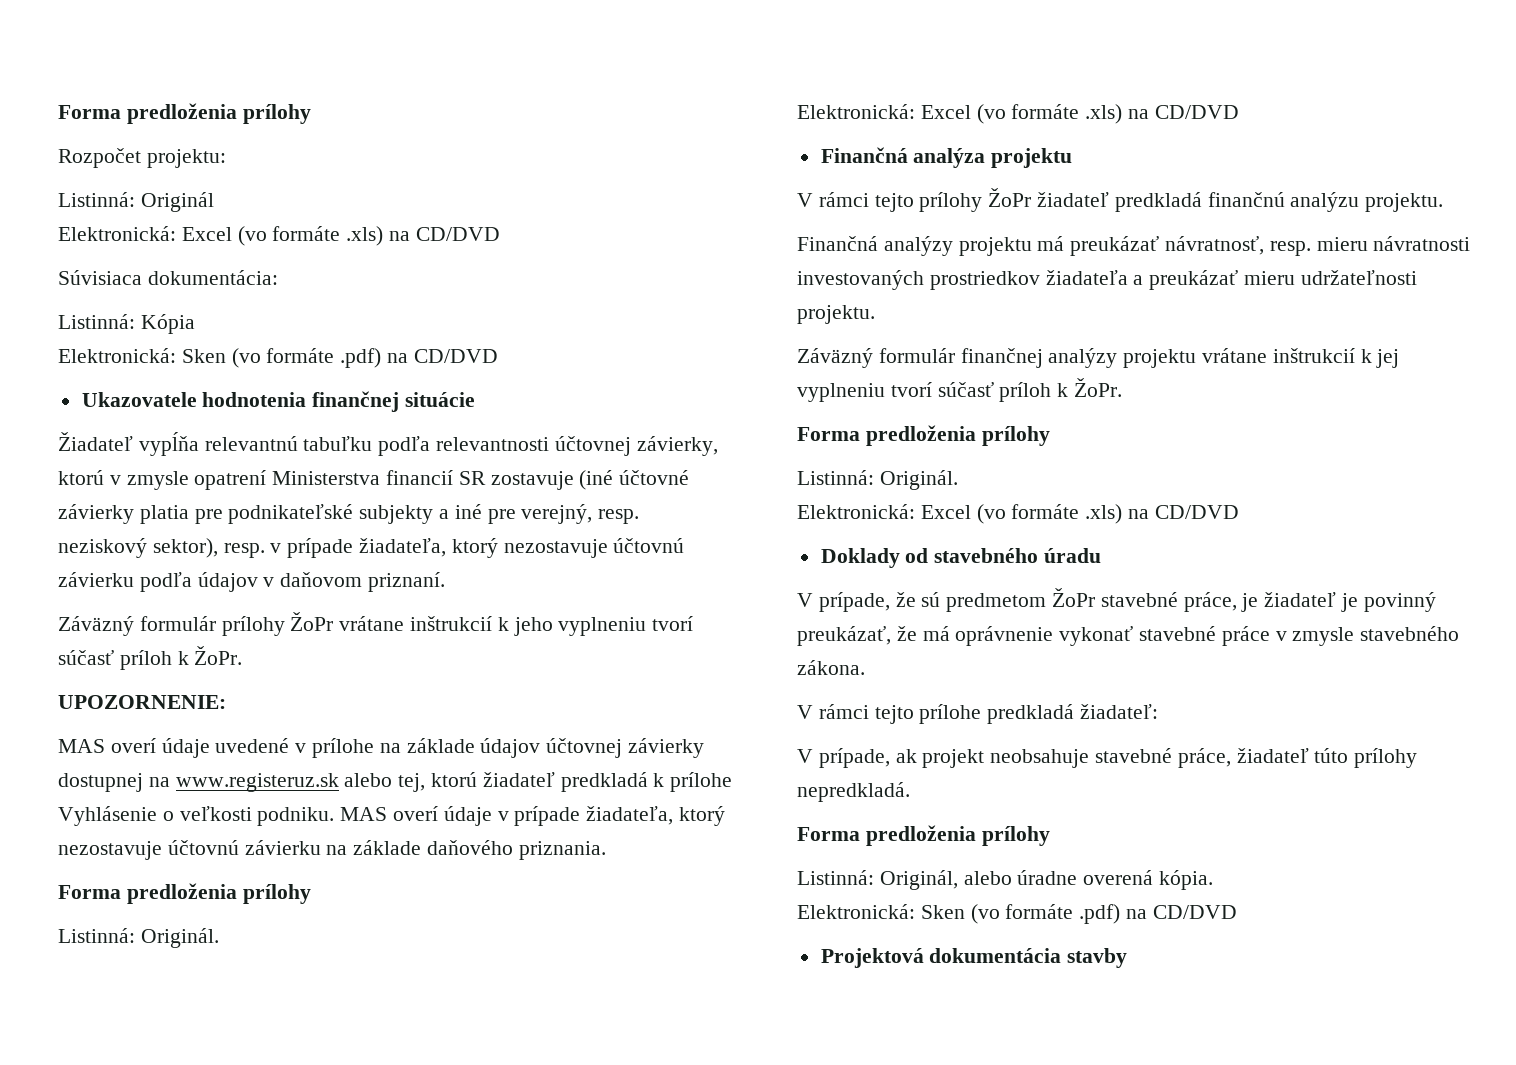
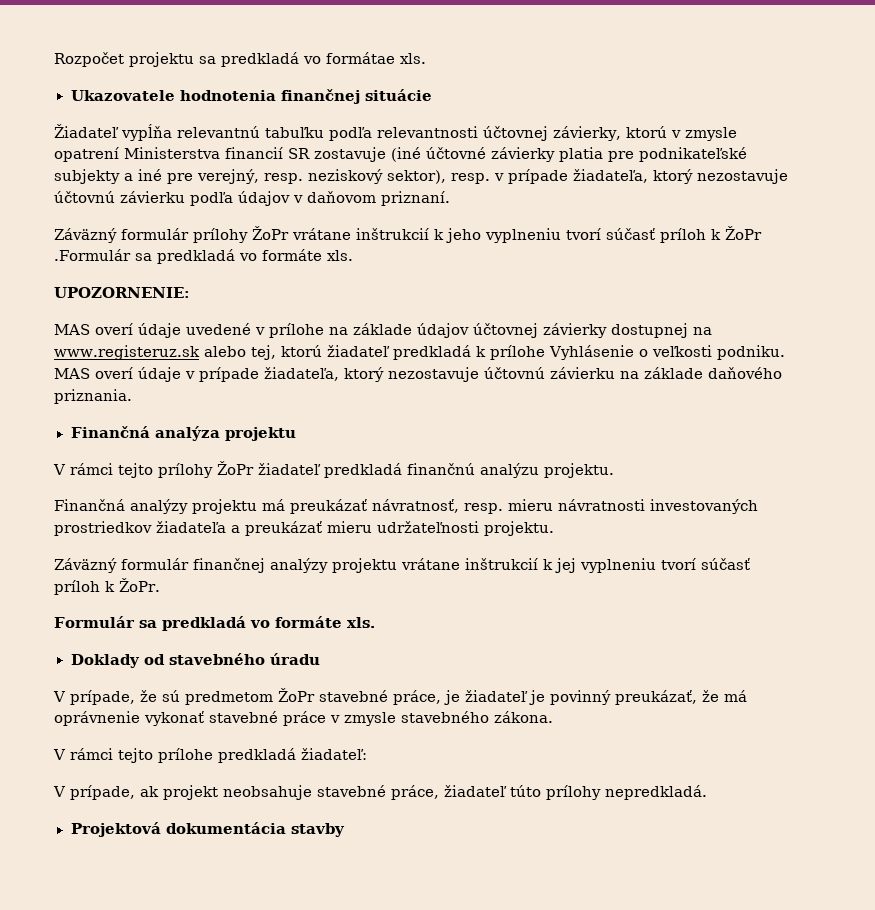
[58,103,311,124] [58,148,226,168] [58,192,214,212] [58,226,500,246] [58,270,278,285] [58,314,195,334] [58,348,498,368] Forma predloženia prílohy // Rozpočet projektu: // Listinná: Originál // Elektronická: Excel (vo formáte .xls) na CD/DVD // Súvisiaca dokumentácia: // Listinná: Kópia // Elektronická: Sken (vo formáte .pdf) na CD/DVD -> [54,52,426,67] Rozpočet projektu sa predkladá vo formátae xls.
[194,646,243,665] ŽoPr. -> [725,226,762,240] [54,249,353,264] ŽoPr .Formulár sa predkladá vo formáte xls.
[58,883,311,904] [58,928,219,948] [797,104,1239,124] // Forma predloženia prílohy // Listinná: Originál. // Elektronická: Excel (vo formáte .xls) na CD/DVD -> (132, 396) none
[797,425,1050,446] [797,470,958,490] [797,504,1239,524] Forma predloženia prílohy // Listinná: Originál. // Elektronická: Excel (vo formáte .xls) na CD/DVD -> [54,616,375,631] Formulár sa predkladá vo formáte xls.
[797,825,1050,846] [797,870,1214,890] [797,904,1237,924] // Forma predloženia prílohy // Listinná: Originál, alebo úradne overená kópia. // Elektronická: Sken (vo formáte .pdf) na CD/DVD -> (707, 792) none

